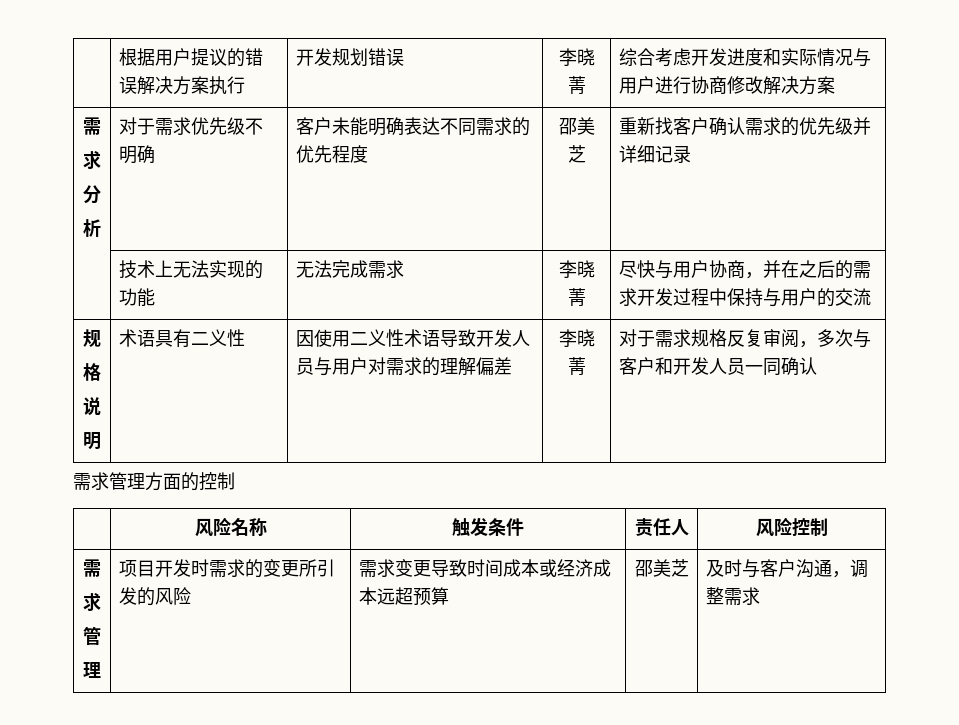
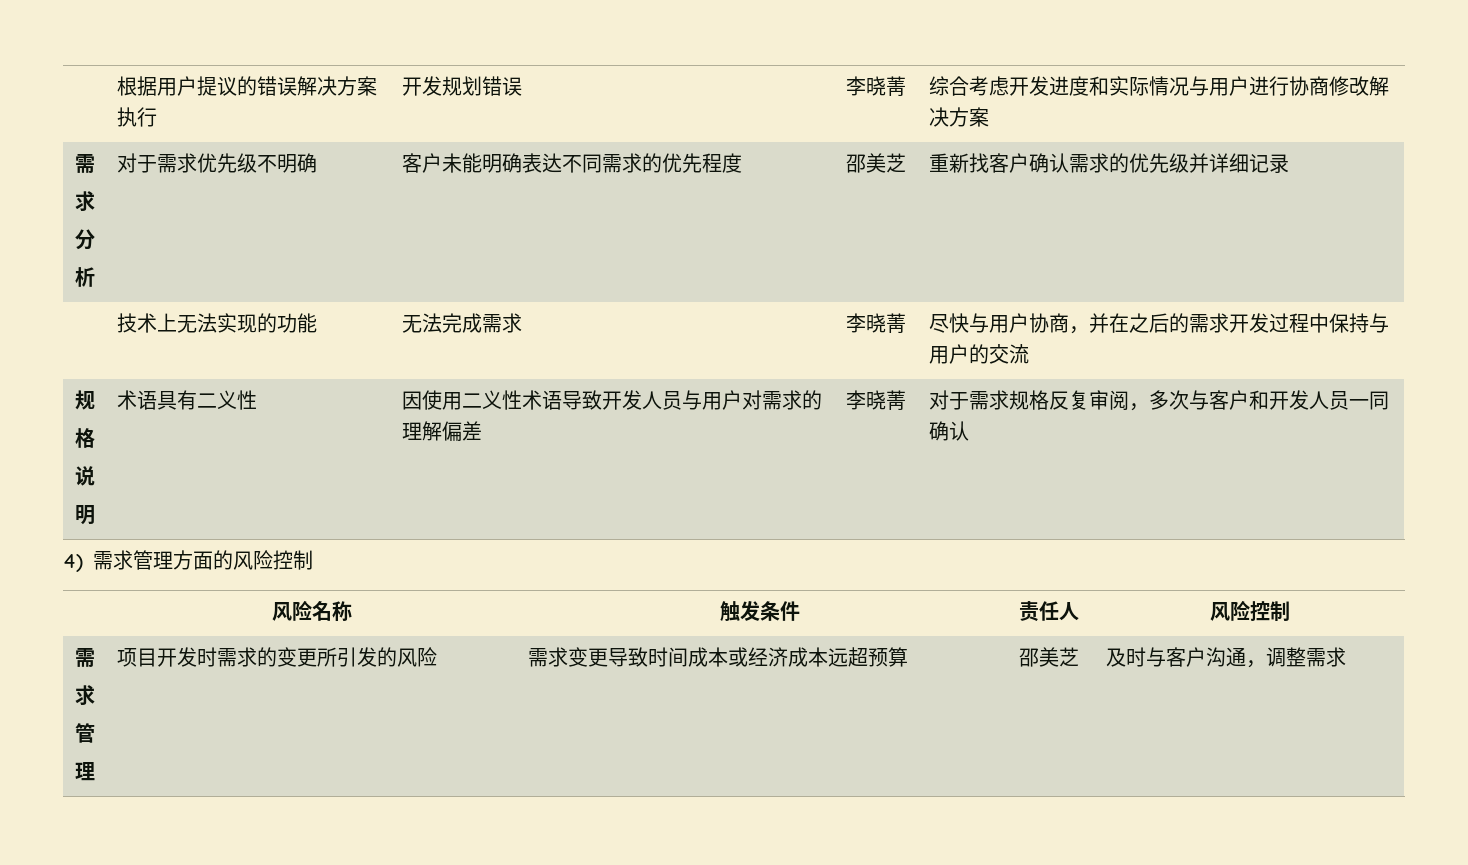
(818, 366) none -> [63,554,83,572] 4)
(199, 481) none -> [233,550,273,570] 风险

